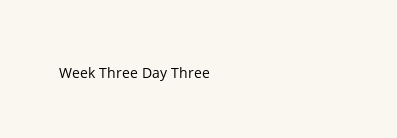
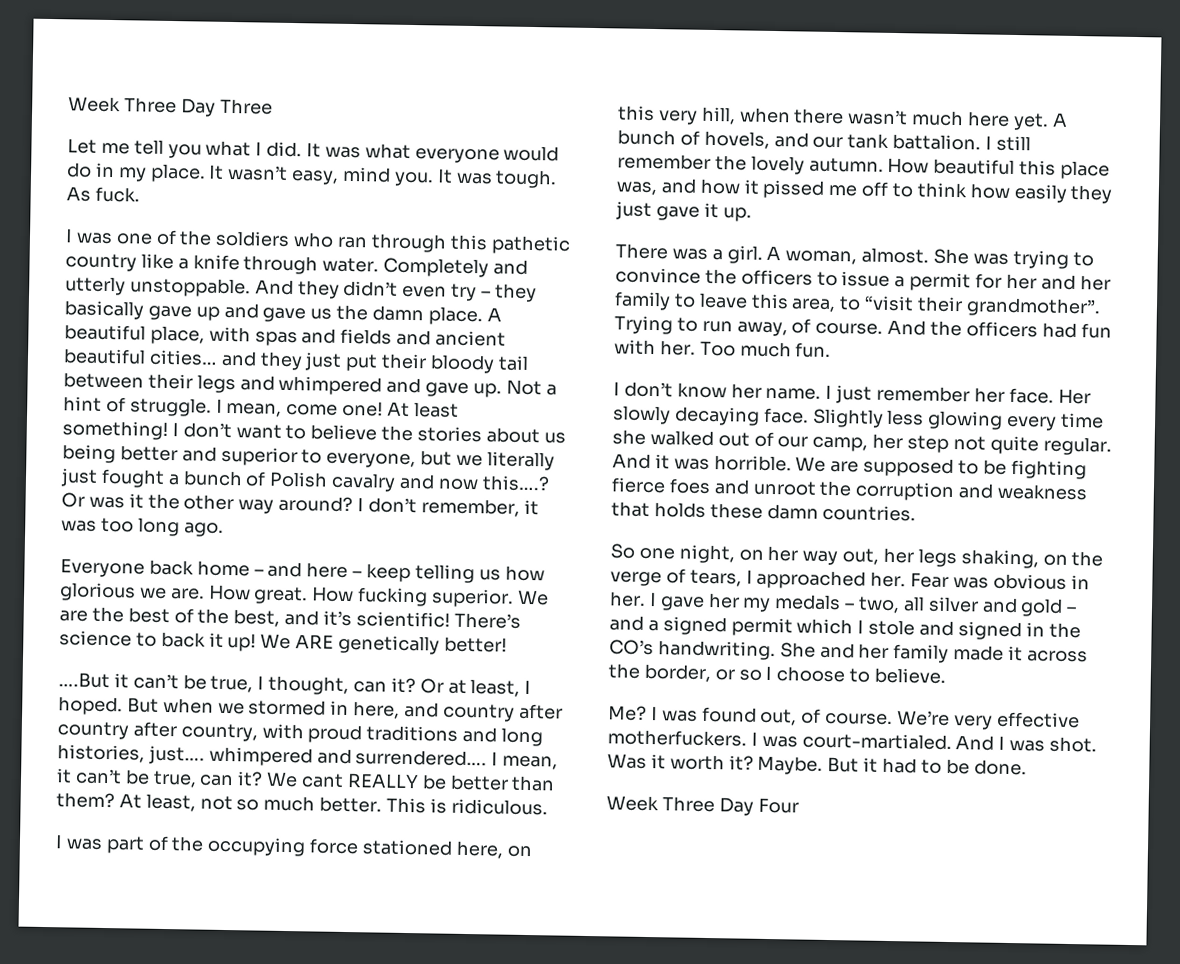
(210, 72) none -> [67,138,560,164] [66,162,558,189] [66,186,140,203] [65,228,571,255] [65,253,529,278] [65,276,537,303] [64,300,502,326] [64,324,507,347] [63,348,529,374] [63,372,557,398] [63,396,459,418] [62,420,566,444] [62,444,555,471] [60,468,550,492] [61,492,539,517] [61,517,224,537] [60,558,545,584] [59,582,549,608] [59,606,521,629] [59,630,507,655] [58,672,532,697] [58,696,563,722] [57,721,544,747] [57,744,559,770] [56,768,556,792] [56,792,548,816] [55,834,532,859] [617,105,1068,131] [617,129,1031,152] [617,153,1111,180] [616,178,1113,204] [615,201,752,222] [615,243,1094,269] [615,267,1111,292] [614,291,1101,318] [614,315,1112,339] [614,339,832,358] [613,381,1091,405] [612,405,1105,431] [612,429,1112,456] [612,453,1087,480] [611,477,1089,502] [611,501,917,522] [610,543,1104,569] [610,568,1090,590] [609,591,1077,617] [609,615,1081,641] [609,639,1088,663] [608,663,947,684] [608,705,1080,730] [607,729,1098,753] [607,753,1027,776] [606,795,799,816] // Let me tell you what I did. It was what everyone would do in my place. It wasn’t easy, mind you. It was tough. As fuck. // I was one of the soldiers who ran through this pathetic country like a knife through water. Completely and utterly unstoppable. And they didn’t even try – they basically gave up and gave us the damn place. A beautiful place, with spas and fields and ancient beautiful cities… and they just put their bloody tail between their legs and whimpered and gave up. Not a hint of struggle. I mean, come one! At least something! I don’t want to believe the stories about us being better and superior to everyone, but we literally just fought a bunch of Polish cavalry and now this….? Or was it the other way around? I don’t remember, it was too long ago. // Everyone back home – and here – keep telling us how glorious we are. How great. How fucking superior. We are the best of the best, and it’s scientific! There’s science to back it up! We ARE genetically better! // ….But it can’t be true, I thought, can it? Or at least, I hoped. But when we stormed in here, and country after country after country, with proud traditions and long histories, just…. whimpered and surrendered…. I mean, it can’t be true, can it? We cant REALLY be better than them? At least, not so much better. This is ridiculous. // I was part of the occupying force stationed here, on this very hill, when there wasn’t much here yet. A bunch of hovels, and our tank battalion. I still remember the lovely autumn. How beautiful this place was, and how it pissed me off to think how easily they just gave it up. // There was a girl. A woman, almost. She was trying to convince the officers to issue a permit for her and her family to leave this area, to “visit their grandmother”. Trying to run away, of course. And the officers had fun with her. Too much fun. // I don’t know her name. I just remember her face. Her slowly decaying face. Slightly less glowing every time she walked out of our camp, her step not quite regular. And it was horrible. We are supposed to be fighting fierce foes and unroot the corruption and weakness that holds these damn countries. // So one night, on her way out, her legs shaking, on the verge of tears, I approached her. Fear was obvious in her. I gave her my medals – two, all silver and gold – and a signed permit which I stole and signed in the CO’s handwriting. She and her family made it across the border, or so I choose to believe. // Me? I was found out, of course. We’re very effective motherfuckers. I was court-martialed. And I was shot. Was it worth it? Maybe. But it had to be done. // Week Three Day Four

